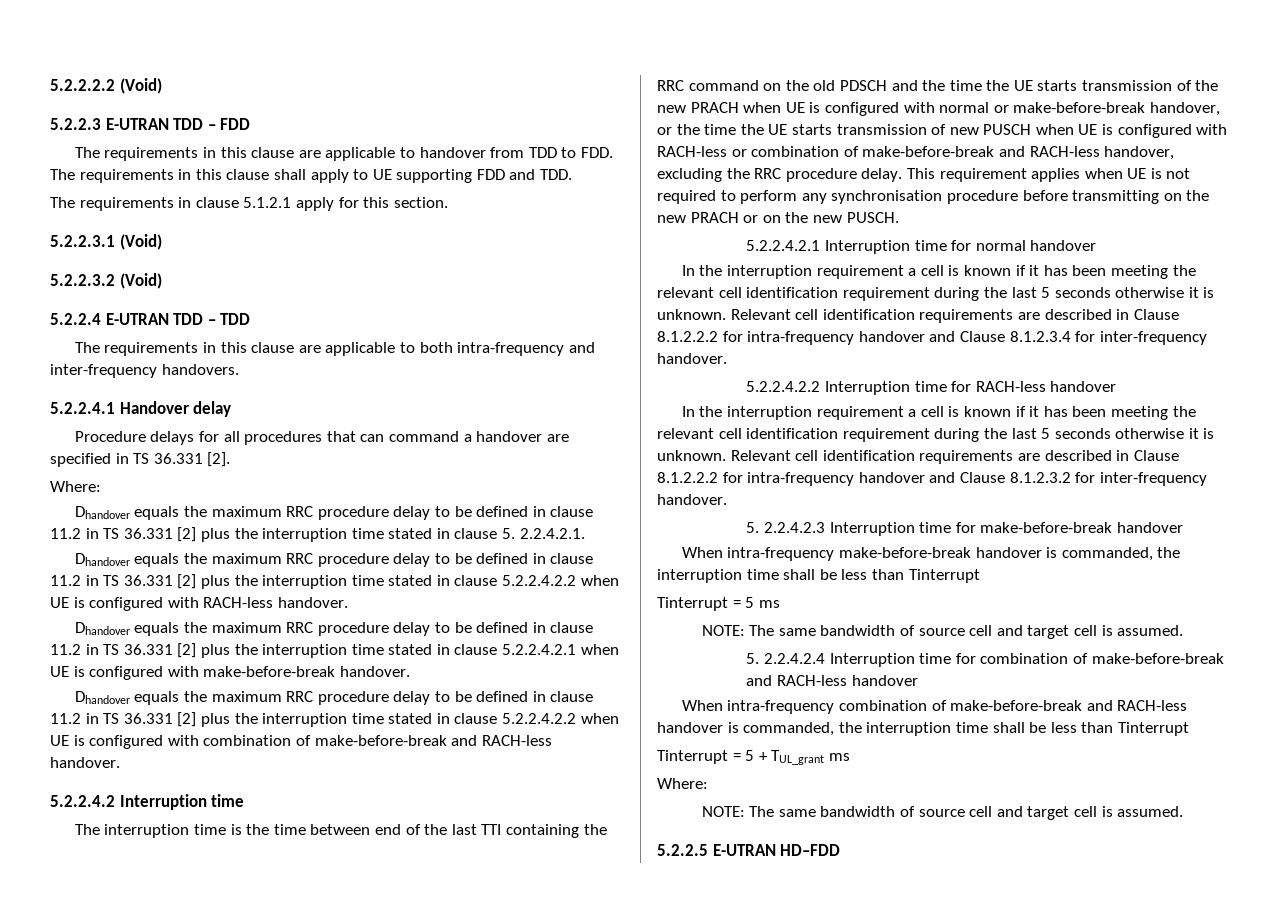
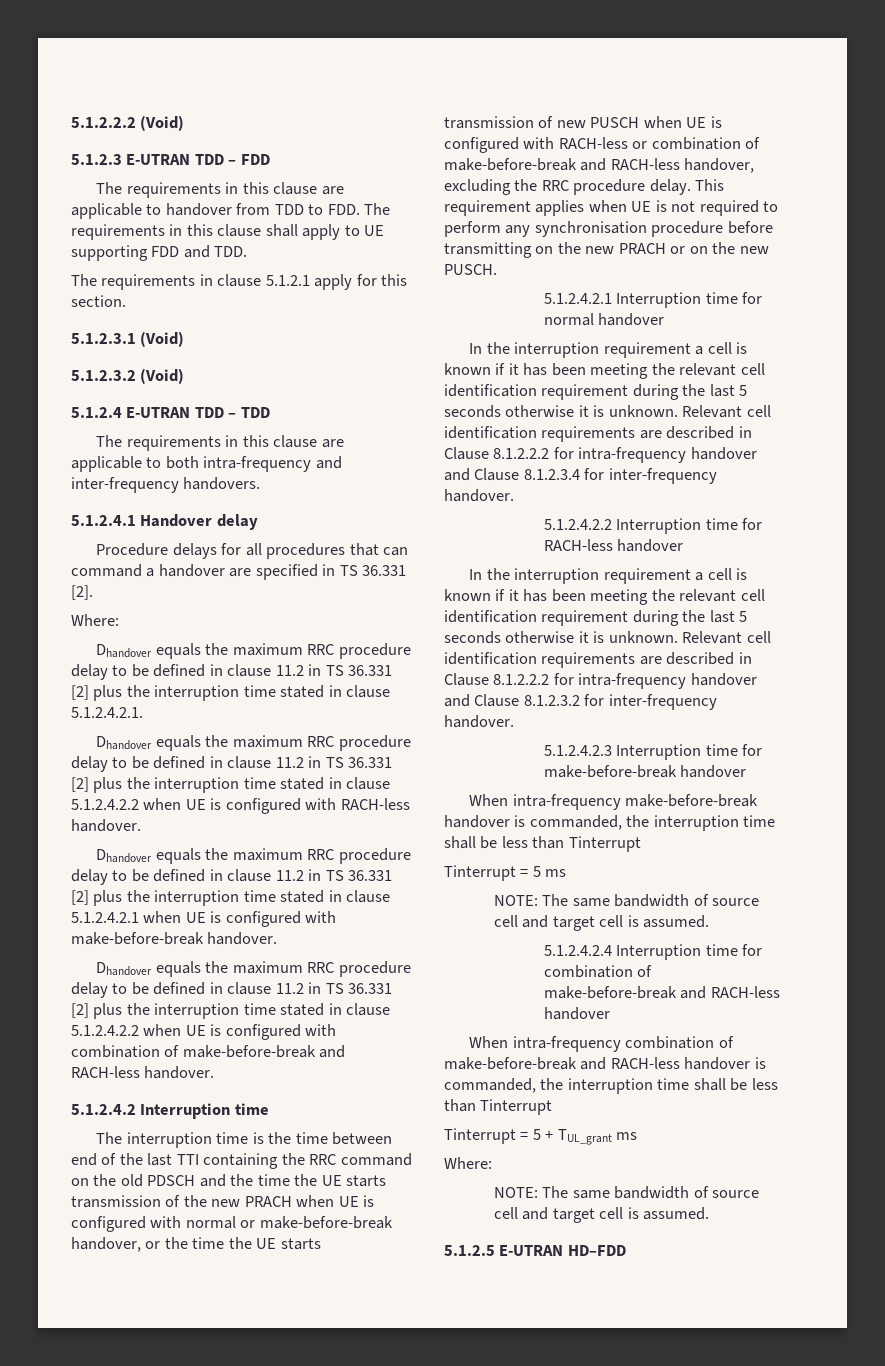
[50,78,162,94] [50,118,101,130] 5.2.2.2.2 (Void) // 5.2.2.3 -> [71,115,185,131] [71,154,122,165] 5.1.2.2.2 (Void) // 5.1.2.3
[50,234,162,250] [50,273,162,289] [50,313,101,325] 5.2.2.3.1 (Void) // 5.2.2.3.2 (Void) // 5.2.2.4 -> [71,331,185,347] [71,368,185,384] [71,407,122,418] 5.1.2.3.1 (Void) // 5.1.2.3.2 (Void) // 5.1.2.4
[50,402,115,414] 5.2.2.4.1 -> [71,515,136,526] 5.1.2.4.1
[502,528,585,539] 5. 2.2.4.2.1. -> [71,707,143,718] 5.1.2.4.2.1.
[502,575,577,586] 5.2.2.4.2.2 -> [71,799,139,810] 5.1.2.4.2.2
[502,644,577,655] 5.2.2.4.2.1 -> [71,912,139,923] 5.1.2.4.2.1
[502,713,577,724] 5.2.2.4.2.2 -> [71,1025,139,1036] 5.1.2.4.2.2
[50,795,115,807] 5.2.2.4.2 -> [71,1104,136,1115] 5.1.2.4.2
[746,240,821,251] 5.2.2.4.2.1 -> [543,293,612,304] 5.1.2.4.2.1
[746,381,821,392] 5.2.2.4.2.2 -> [543,519,612,530] 5.1.2.4.2.2
[746,522,825,533] 5. 2.2.4.2.3 -> [543,745,612,756] 5.1.2.4.2.3
[746,653,825,664] 5. 2.2.4.2.4 -> [543,945,612,956] 5.1.2.4.2.4
[657,844,708,856] 5.2.2.5 -> [444,1245,495,1256] 5.1.2.5

